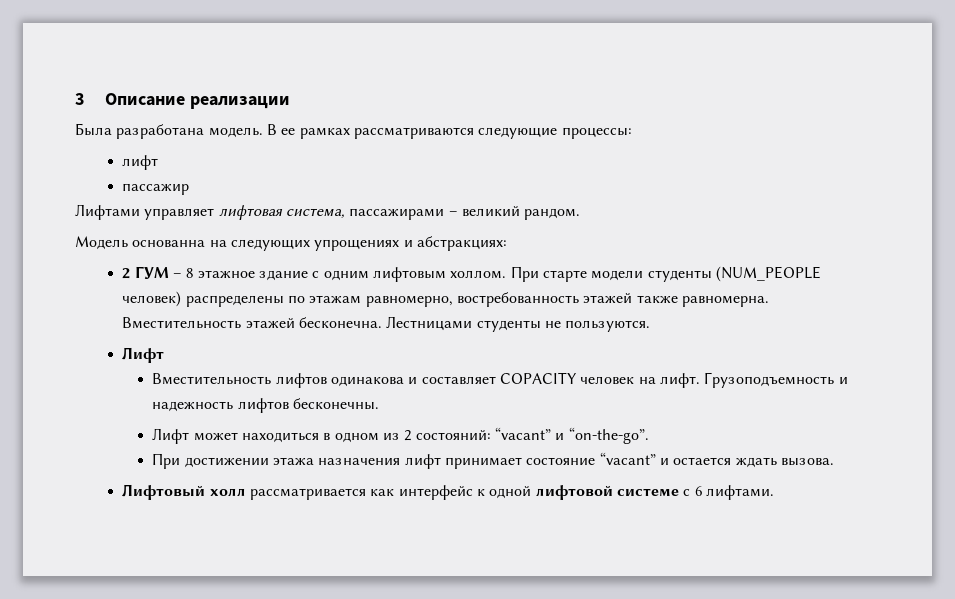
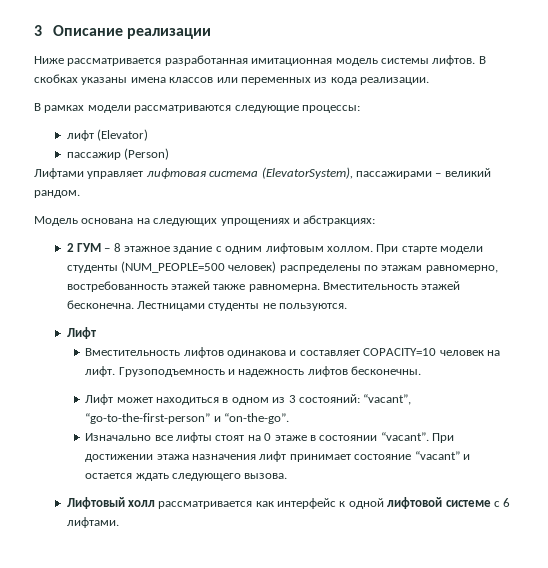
[75,123,350,139] Была разработана модель. В ее рамках -> [34,55,486,66] [34,74,429,85] [34,103,131,113] Ниже рассматривается разработанная имитационная модель системы лифтов. В скобках указаны имена классов или переменных из кода реализации. // В рамках модели
(159, 162) none -> [96,129,148,141] (Elevator)
(190, 189) none -> [123,148,169,160] (Person)
[285,208,345,218] система, -> [209,167,353,179] система (ElevatorSystem),
[132,239,206,248] основанна -> [81,218,134,224] основана
[715,266,821,282] (NUM_PEOPLE -> [120,261,225,273] (NUM_PEOPLE=500
[499,372,577,384] COPACITY -> [363,348,437,356] COPACITY=10
[404,427,649,444] 2 состояний: “vacant” и “on-the-go”. // -> [288,394,412,405] [85,413,290,424] [85,432,429,443] 3 состояний: “vacant”, “go-to-the-first-person” и “on-the-go”. // Изначально все лифты стоят на 0 этаже в состоянии “vacant”.
(777, 462) none -> [172,473,242,481] следующего

